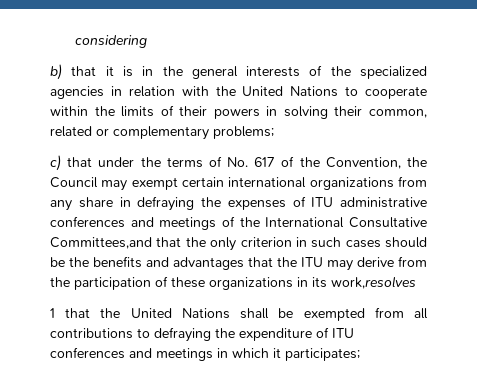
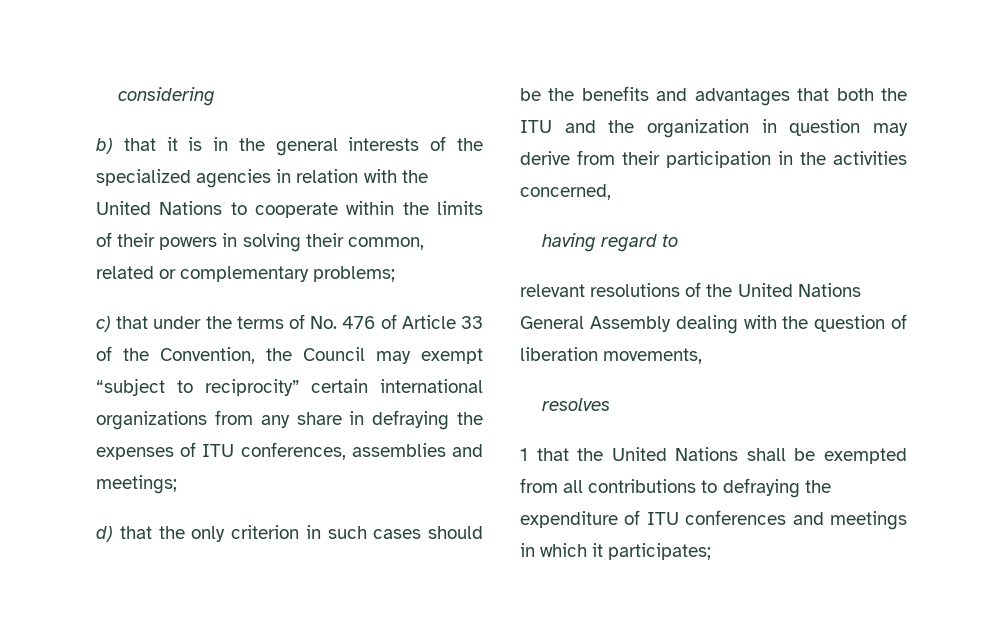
[254,157,276,167] 617 -> [342,314,483,329] 476 of Article 33
(178, 183) none -> [96,378,300,396] “subject to reciprocity”
[340,197,427,208] [50,216,427,230] [50,237,152,249] administrative conferences and meetings of the International Consultative Committees,and -> [240,442,484,460] [96,475,177,494] [96,526,113,542] conferences, assemblies and meetings; // d)
(273, 262) none -> [836,88,874,101] both
[327,256,427,271] [50,276,416,290] may derive from the participation of these organizations in its work,resolves -> [564,119,908,138] [520,150,907,168] [520,184,611,200] [541,233,678,252] [520,282,861,297] [520,314,907,334] [520,347,703,364] [541,398,610,411] and the organization in question may derive from their participation in the activities concerned, // having regard to // relevant resolutions of the United Nations General Assembly dealing with the question of liberation movements, // resolves

